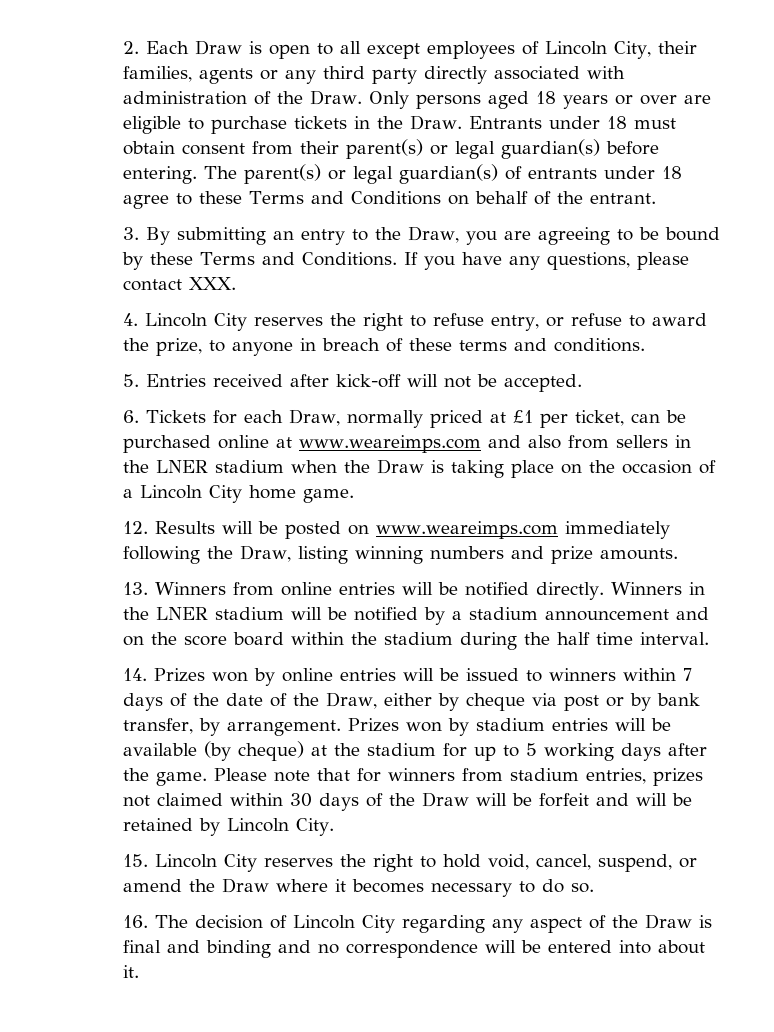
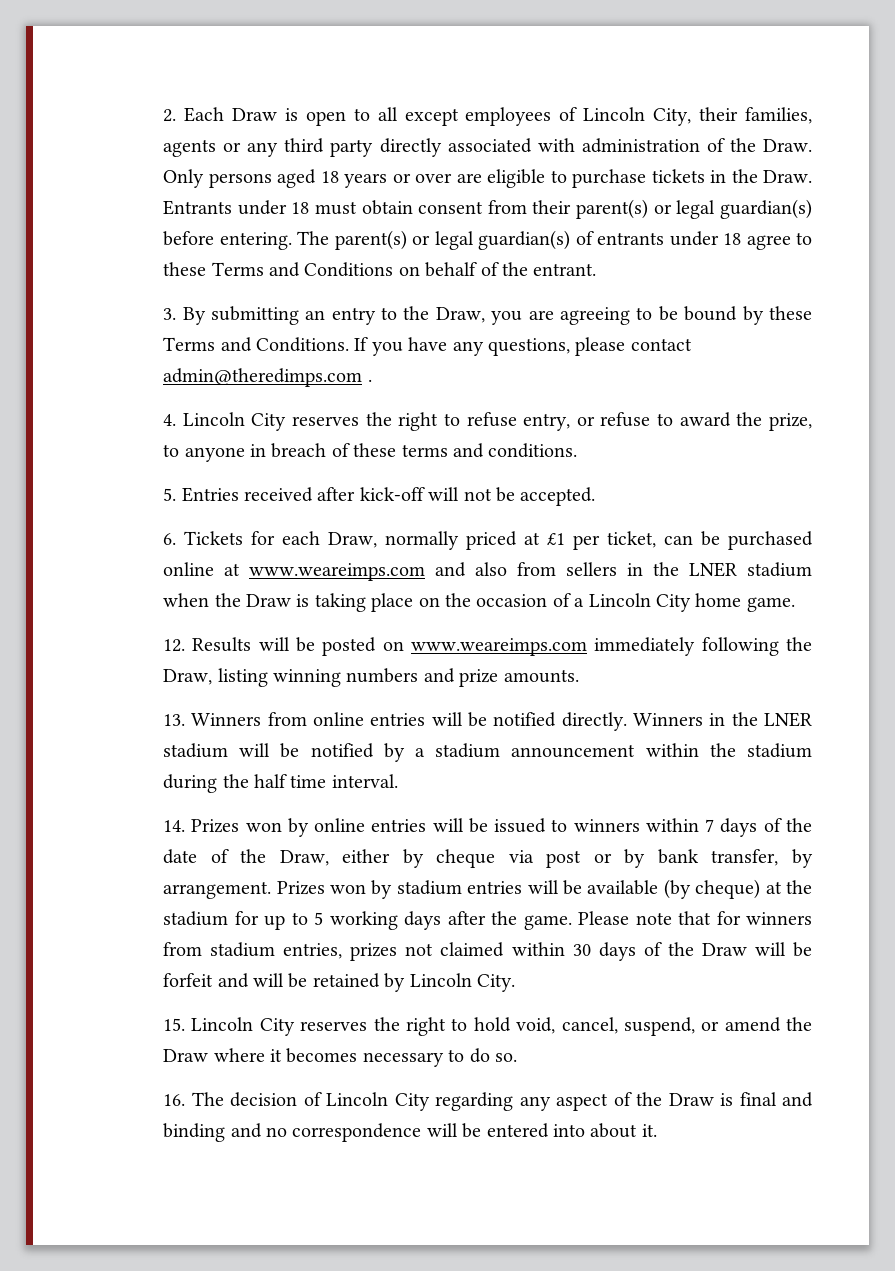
[189,277,237,290] XXX. -> [163,368,372,387] admin@theredimps.com .
[676,607,710,620] [123,632,285,646] and on the score board -> (636, 751) none

